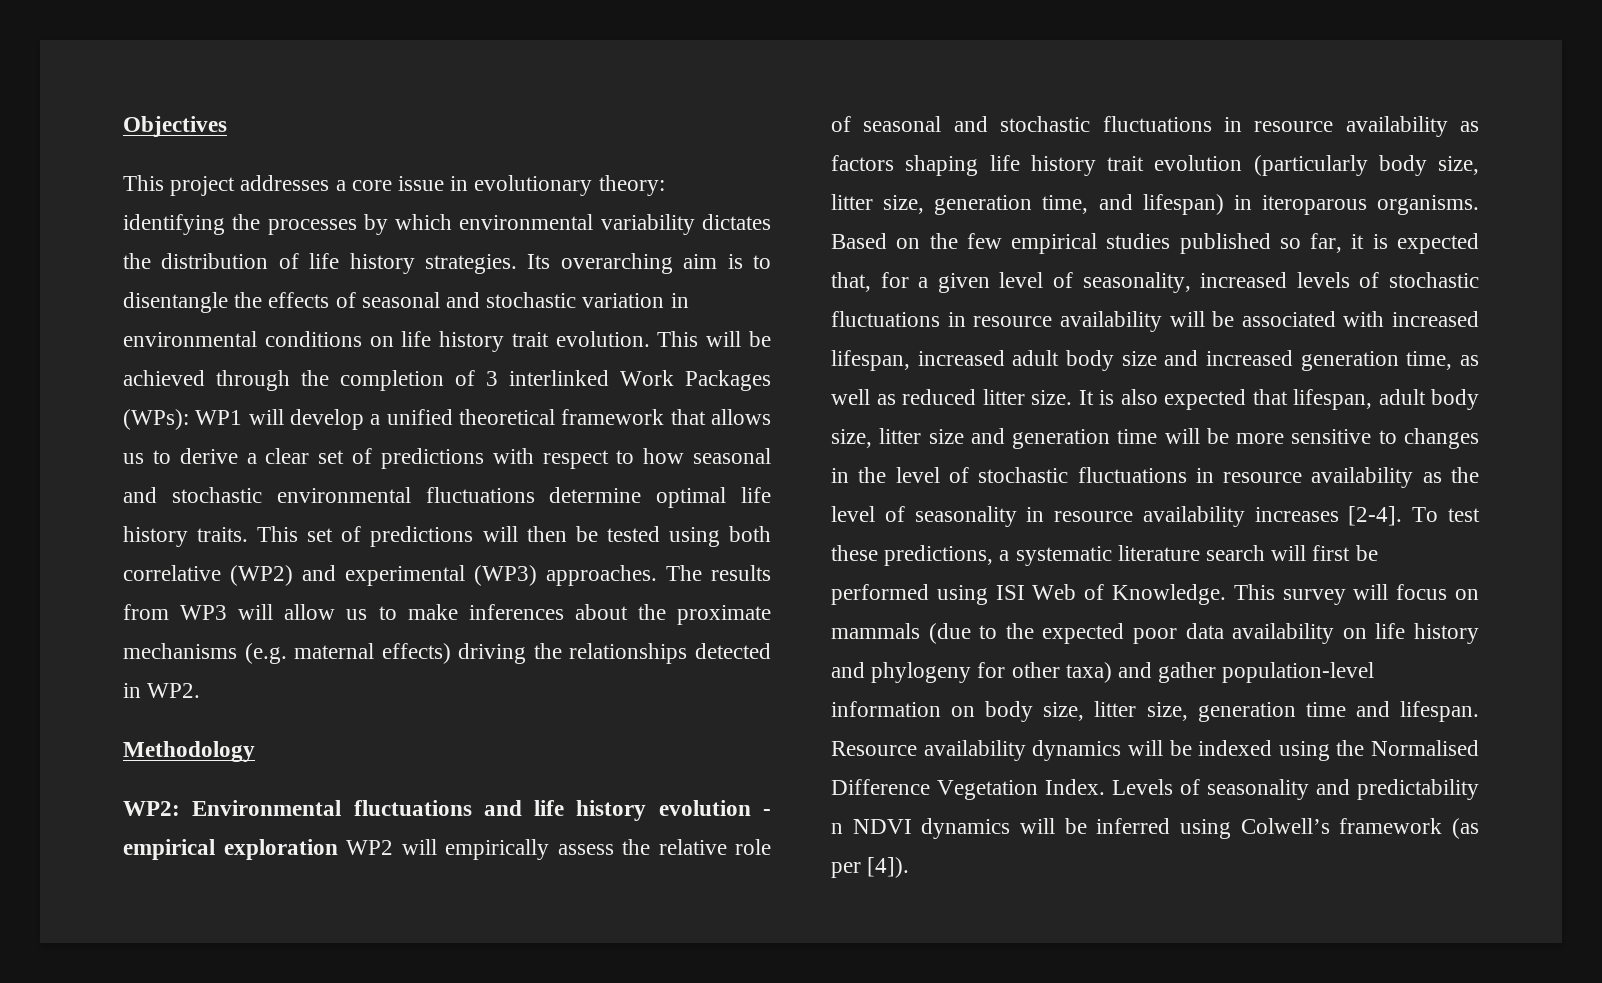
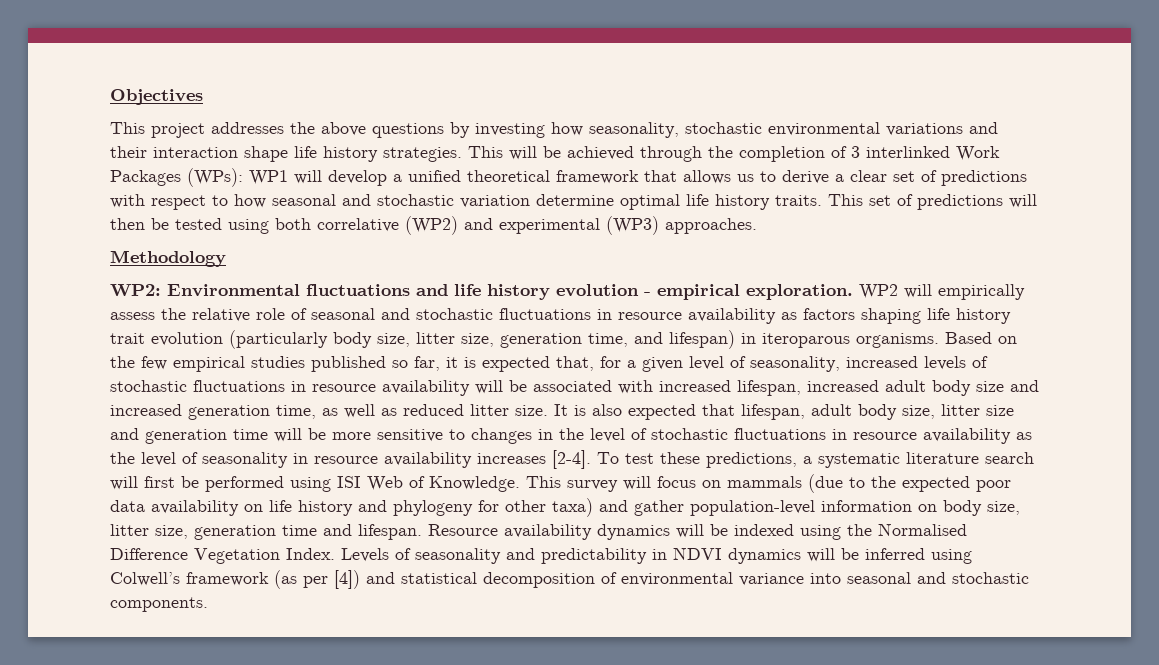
[335,175,665,196] [123,214,771,235] [123,253,771,274] [123,292,689,313] [123,331,650,352] a core issue in evolutionary theory: identifying the processes by which environmental variability dictates the distribution of life history strategies. Its overarching aim is to disentangle the effects of seasonal and stochastic variation in environmental conditions on life history trait evolution. -> [290,122,998,138] [110,146,462,162] the above questions by investing how seasonality, stochastic environmental variations and their interaction shape life history strategies.
[276,487,535,503] environmental fluctuations -> [460,195,530,208] variation
[666,565,771,581] [123,604,772,625] [123,643,771,664] [123,683,201,698] The results from WP3 will allow us to make inferences about the proximate mechanisms (e.g. maternal effects) driving the relationships detected in WP2. -> (757, 226) none
[223,839,338,860] exploration -> [746,284,853,300] exploration.
[831,823,843,834] n -> [652,549,667,560] in
[867,857,910,878] [4]). -> [334,570,1029,589] [110,597,208,612] [4]) and statistical decomposition of environmental variance into seasonal and stochastic components.

